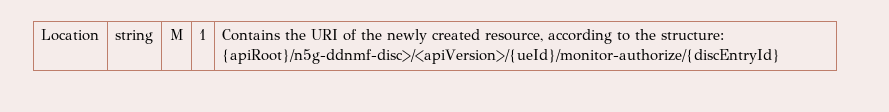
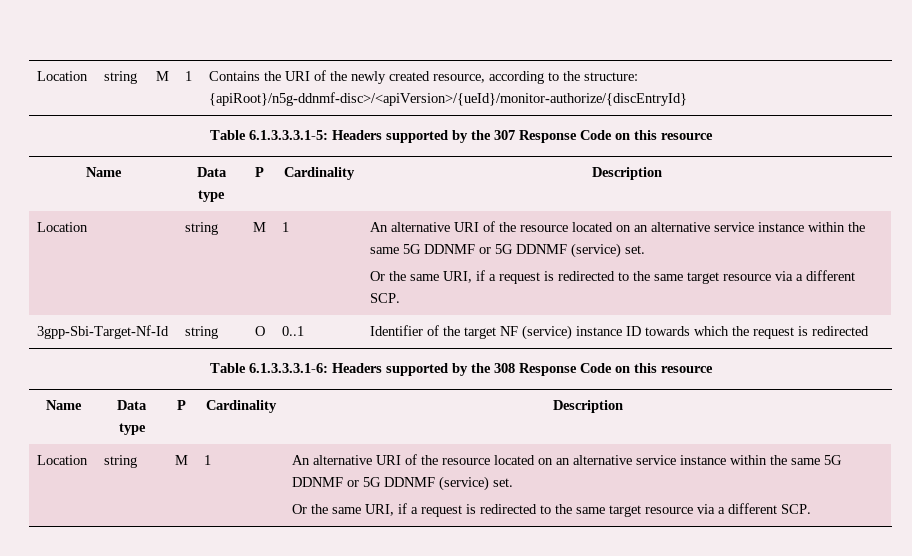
(780, 56) none -> [209,130,713,143] [86,167,122,177] [196,167,227,177] [198,190,225,202] [255,167,264,177] [283,167,355,180] [592,167,662,180] [37,222,89,232] [185,222,219,235] [253,222,266,232] [282,222,290,232] [370,221,866,232] [370,243,646,258] [370,270,856,284] [370,293,401,303] [37,325,170,339] [185,326,219,339] [254,326,265,336] [282,326,305,336] [370,325,870,340] [209,363,713,376] [45,400,82,410] [117,400,147,410] [118,423,146,435] [177,400,186,410] [205,400,277,413] [553,400,623,413] [37,455,89,465] [104,455,138,468] [175,455,188,465] [204,455,212,465] [292,454,843,465] [292,476,514,491] [292,503,812,517] // Table 6.1.3.3.3.1-5: Headers supported by the 307 Response Code on this resource // Name | Data type | P | Cardinality | Description // Location | string | M | 1 | An alternative URI of the resource located on an alternative service instance within the same 5G DDNMF or 5G DDNMF (service) set. // Or the same URI, if a request is redirected to the same target resource via a different SCP. // 3gpp-Sbi-Target-Nf-Id | string | O | 0..1 | Identifier of the target NF (service) instance ID towards which the request is redirected // Table 6.1.3.3.3.1-6: Headers supported by the 308 Response Code on this resource // Name | Data type | P | Cardinality | Description // Location | string | M | 1 | An alternative URI of the resource located on an alternative service instance within the same 5G DDNMF or 5G DDNMF (service) set. // Or the same URI, if a request is redirected to the same target resource via a different SCP.

